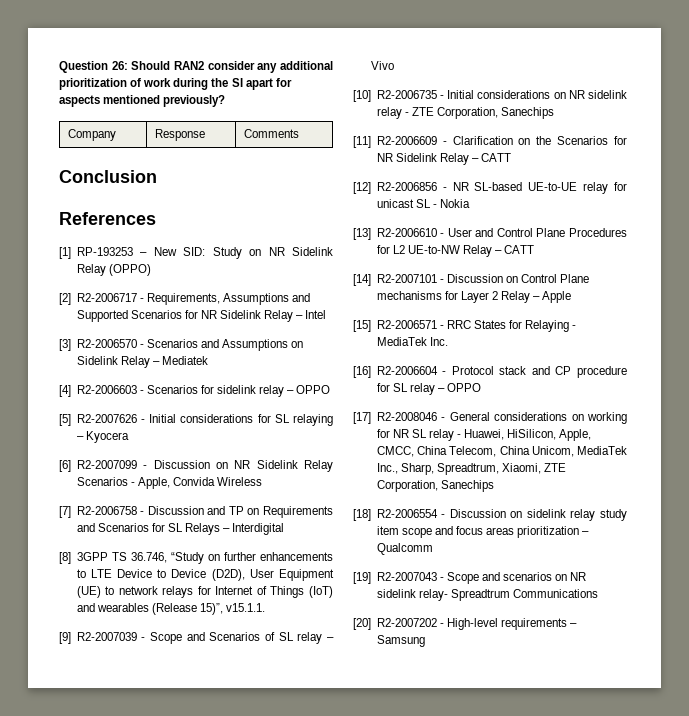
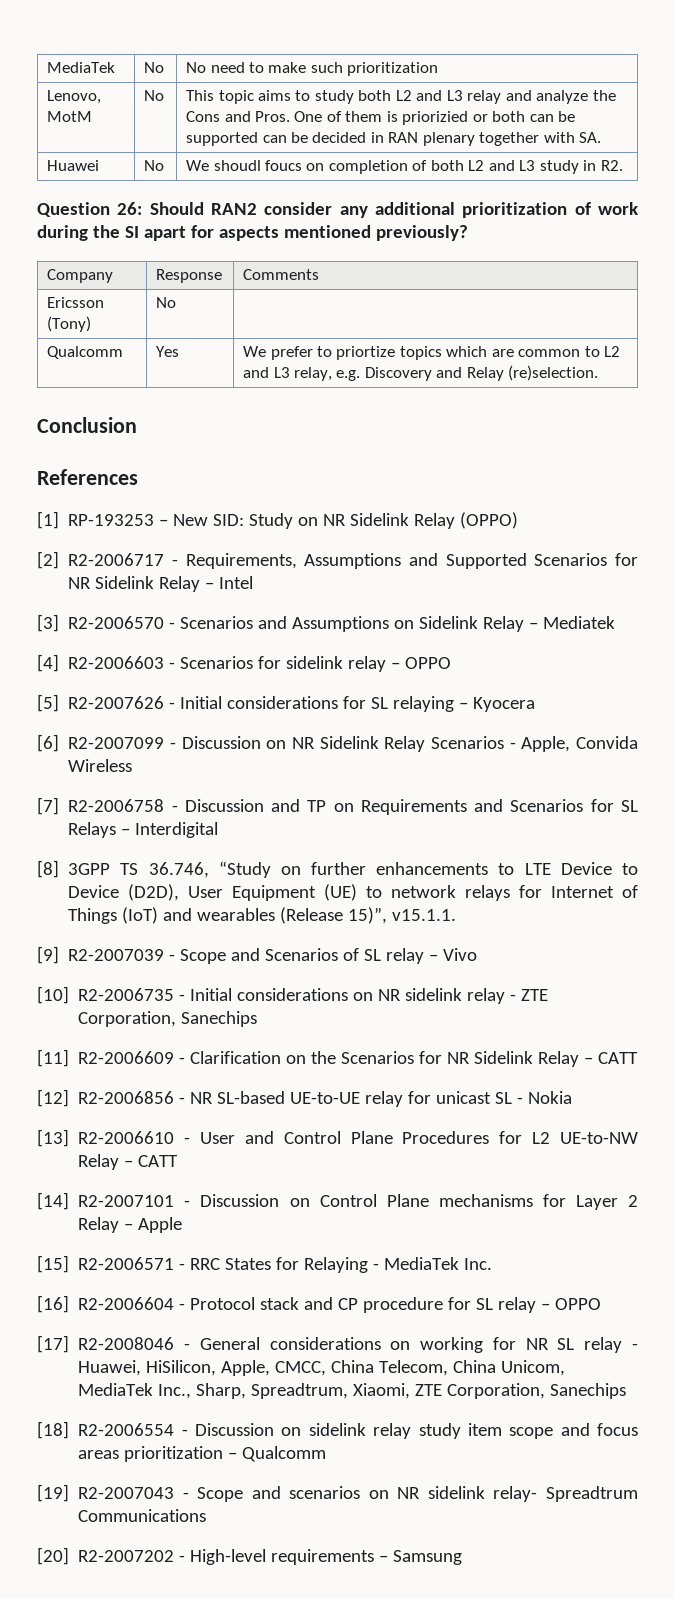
(59, 67) none -> [47,62,116,73] [144,62,165,73] [186,62,439,76] [47,90,102,104] [47,111,93,122] [144,90,165,101] [186,90,616,104] [186,111,576,125] [186,132,602,146] [47,160,100,171] [144,160,165,171] [186,160,623,174] MediaTek | No | No need to make such prioritization // Lenovo, MotM | No | This topic aims to study both L2 and L3 relay and analyze the Cons and Pros. One of them is priorizied or both can be supported can be decided in RAN plenary together with SA. // Huawei | No | We shoudl foucs on completion of both L2 and L3 study in R2. //
(299, 133) none -> [47,297,105,308] [47,316,92,332] [156,297,177,308] [47,346,124,359] [156,346,180,357] [243,346,621,360] [243,365,599,381] // Ericsson (Tony) | No | // Qualcomm | Yes | We prefer to priortize topics which are common to L2 and L3 relay, e.g. Discovery and Relay (re)selection.

